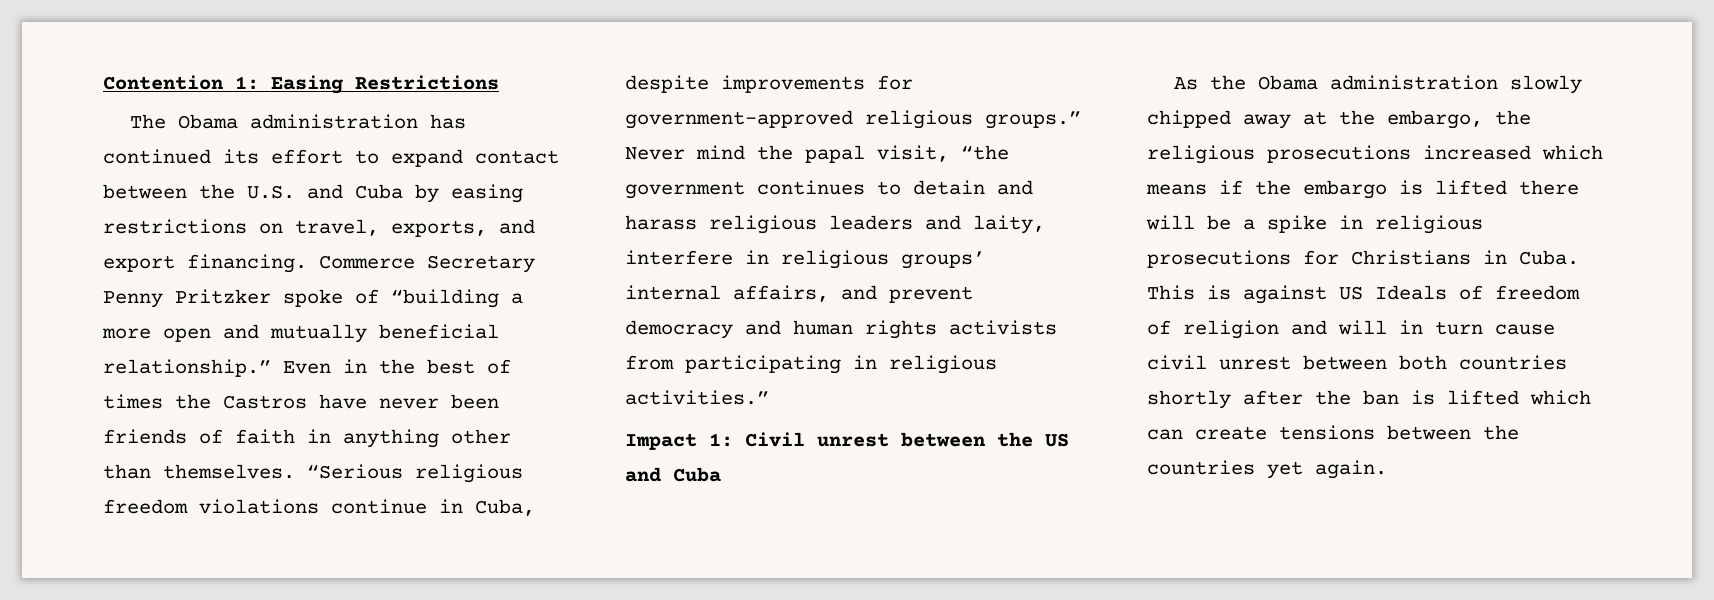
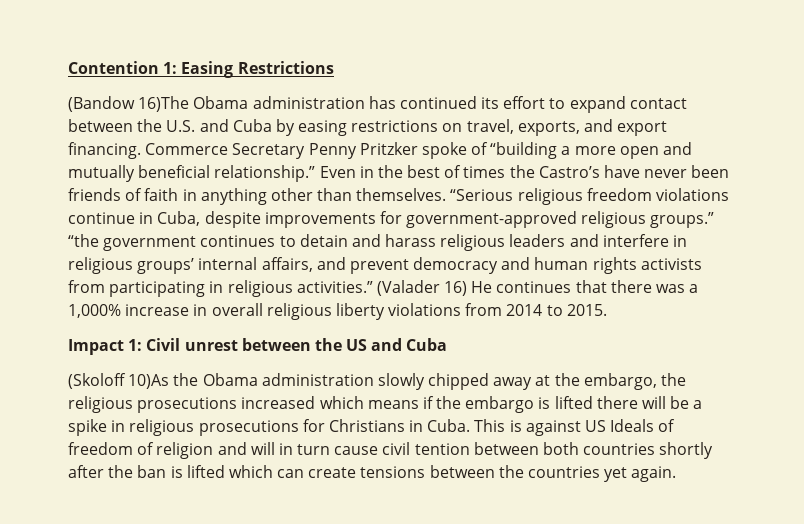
[129,114,166,129] The -> [68,96,190,112] (Bandow 16)The
[223,395,307,409] Castros -> [538,166,600,178] Castro’s
[625,145,949,163] Never mind the papal visit, -> (715, 220) none
[973,215,1045,234] laity, -> (599, 240) none
(769, 397) none -> [376,280,699,296] [68,303,607,320] (Valader 16) He continues that there was a 1,000% increase in overall religious liberty violations from 2014 to 2015.
[1173,77,1198,90] As -> [68,373,170,389] (Skoloff 10)As
[1219,356,1291,370] unrest -> [414,443,470,455] tention

